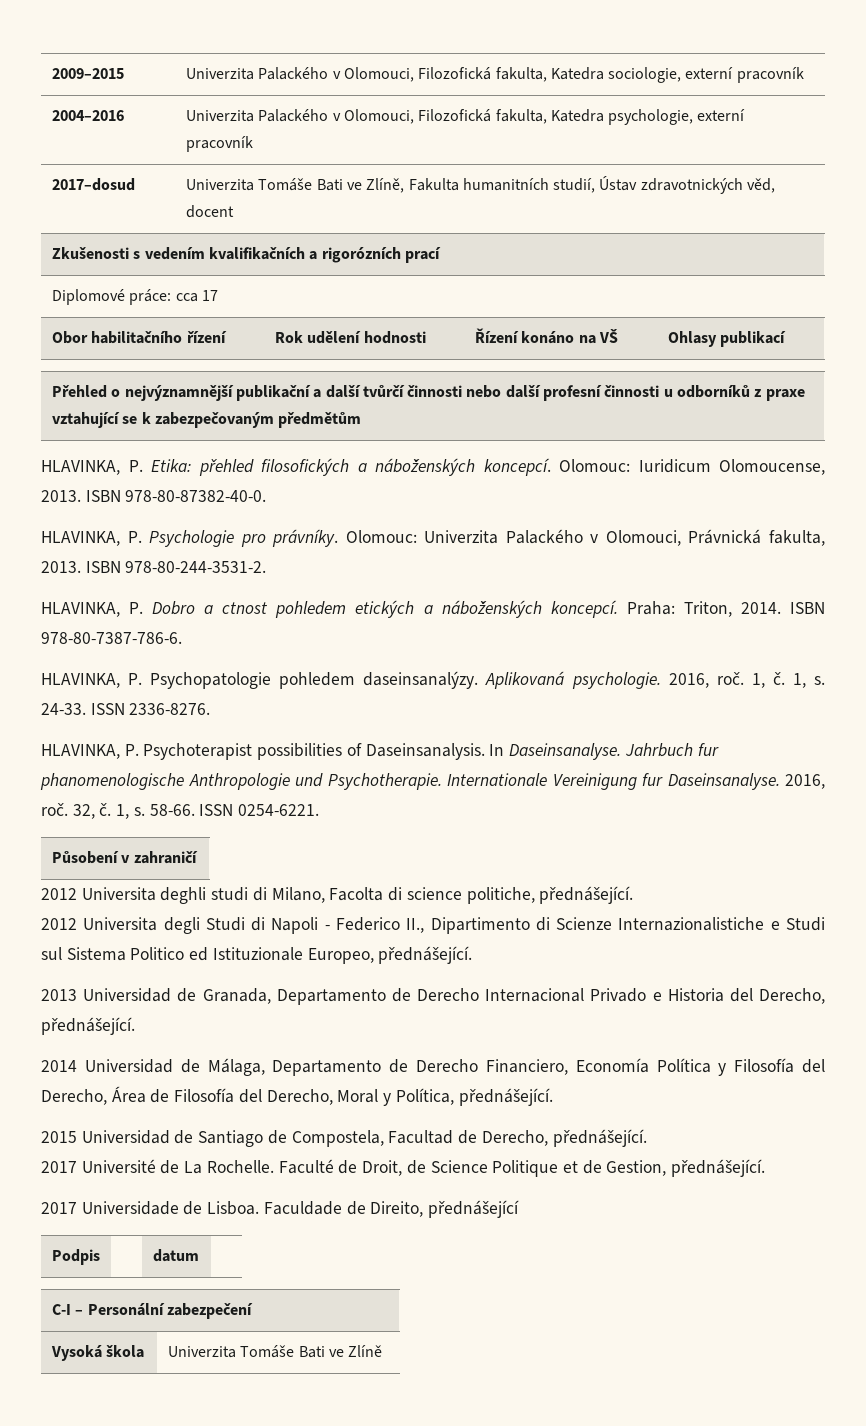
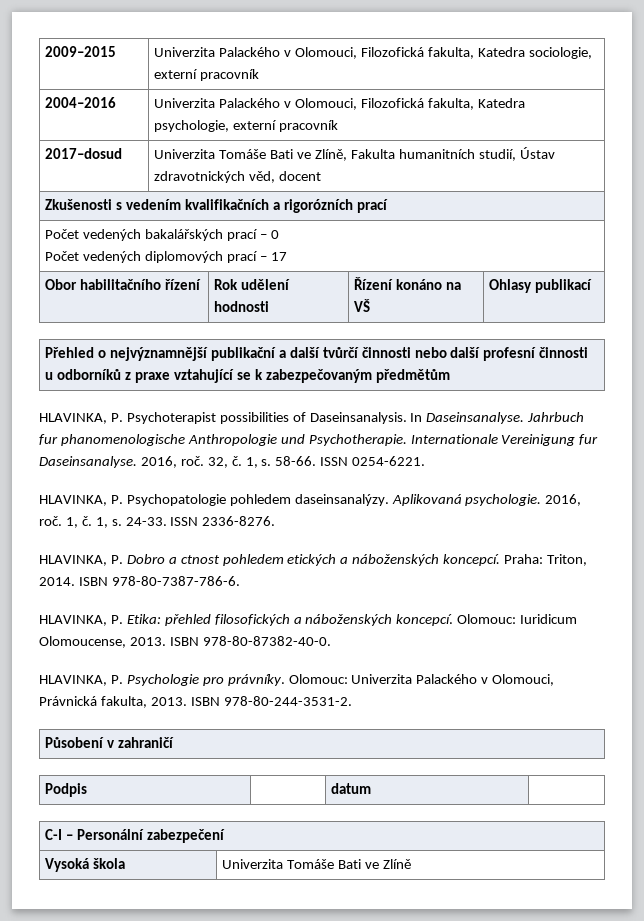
[51,289,198,305] Diplomové práce: cca -> [45,229,279,241] [45,251,267,263] Počet vedených bakalářských prací – 0 // Počet vedených diplomových prací –
(362, 420) none -> [39,412,585,424] [39,434,599,446] [39,456,426,468] [39,494,582,506] [39,516,276,528] [39,554,588,566] [39,576,240,586] // HLAVINKA, P. Psychoterapist possibilities of Daseinsanalysis. In Daseinsanalyse. Jahrbuch fur phanomenologische Anthropologie und Psychotherapie. Internationale Vereinigung fur Daseinsanalyse. 2016, roč. 32, č. 1, s. 58-66. ISSN 0254-6221. // HLAVINKA, P. Psychopatologie pohledem daseinsanalýzy. Aplikovaná psychologie. 2016, roč. 1, č. 1, s. 24-33. ISSN 2336-8276. // HLAVINKA, P. Dobro a ctnost pohledem etických a náboženských koncepcí. Praha: Triton, 2014. ISBN 978-80-7387-786-6.
[41,600,826,618] [41,632,182,644] [41,671,826,689] [41,703,211,715] [41,743,719,760] [40,773,825,790] [41,803,320,819] [51,851,198,864] [41,886,634,904] [41,917,826,934] [41,946,473,964] [41,988,825,1005] [41,1017,135,1035] [41,1058,826,1076] [41,1086,553,1106] [41,1129,647,1147] [41,1159,766,1177] [41,1200,520,1218] // HLAVINKA, P. Dobro a ctnost pohledem etických a náboženských koncepcí. Praha: Triton, 2014. ISBN 978-80-7387-786-6. // HLAVINKA, P. Psychopatologie pohledem daseinsanalýzy. Aplikovaná psychologie. 2016, roč. 1, č. 1, s. 24-33. ISSN 2336-8276. // HLAVINKA, P. Psychoterapist possibilities of Daseinsanalysis. In Daseinsanalyse. Jahrbuch fur phanomenologische Anthropologie und Psychotherapie. Internationale Vereinigung fur Daseinsanalyse. 2016, roč. 32, č. 1, s. 58-66. ISSN 0254-6221. // Působení v zahraničí // 2012 Universita deghli studi di Milano, Facolta di science politiche, přednášející. // 2012 Universita degli Studi di Napoli - Federico II., Dipartimento di Scienze Internazionalistiche e Studi sul Sistema Politico ed Istituzionale Europeo, přednášející. // 2013 Universidad de Granada, Departamento de Derecho Internacional Privado e Historia del Derecho, přednášející. // 2014 Universidad de Málaga, Departamento de Derecho Financiero, Economía Política y Filosofía del Derecho, Área de Filosofía del Derecho, Moral y Política, přednášející. // 2015 Universidad de Santiago de Compostela, Facultad de Derecho, přednášející. // 2017 Université de La Rochelle. Faculté de Droit, de Science Politique et de Gestion, přednášející. // 2017 Universidade de Lisboa. Faculdade de Direito, přednášející -> [45,737,175,748] // Působení v zahraničí

